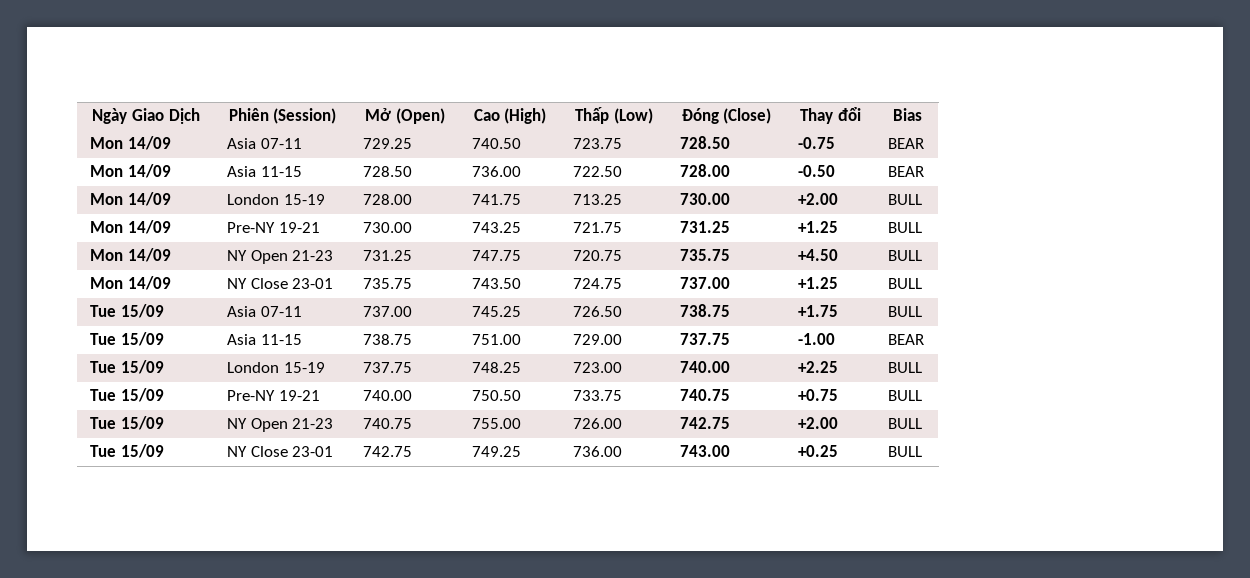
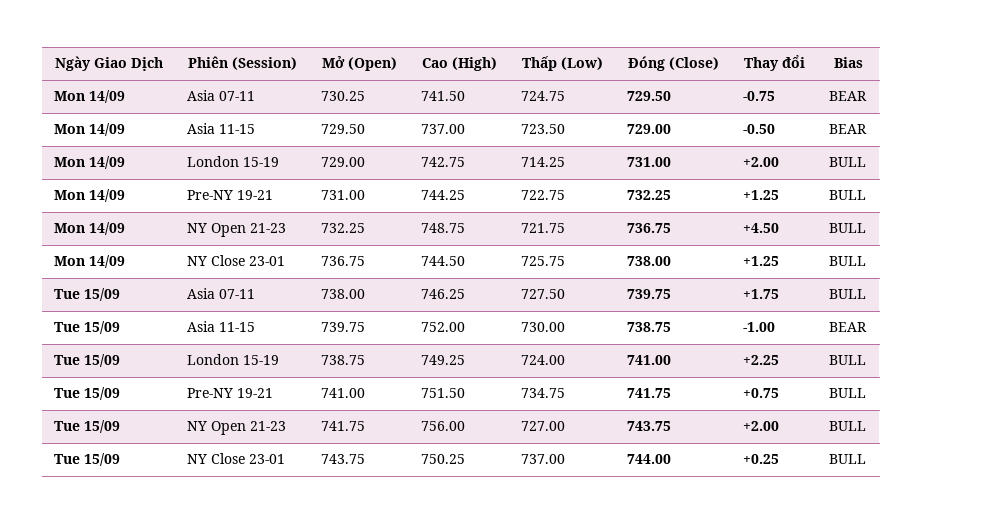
[363,138,413,149] [472,138,522,149] [573,138,623,149] [680,136,731,149] 729.25 | 740.50 | 723.75 | 728.50 -> [320,91,365,101] [420,91,465,101] [520,91,565,101] [626,91,671,101] 730.25 | 741.50 | 724.75 | 729.50
[363,166,413,177] [472,166,522,177] [573,166,623,177] [680,164,731,177] 728.50 | 736.00 | 722.50 | 728.00 -> [320,124,365,134] [420,124,465,134] [520,124,565,134] [626,124,671,134] 729.50 | 737.00 | 723.50 | 729.00
[363,194,413,205] [472,194,522,205] [573,194,623,205] [680,193,731,205] 728.00 | 741.75 | 713.25 | 730.00 -> [320,157,365,167] [420,157,465,167] [520,157,565,167] [626,157,671,167] 729.00 | 742.75 | 714.25 | 731.00
[363,222,413,233] [472,222,522,233] [573,222,623,233] [680,221,731,233] 730.00 | 743.25 | 721.75 | 731.25 -> [320,190,365,200] [420,190,465,200] [520,190,565,200] [626,190,671,200] 731.00 | 744.25 | 722.75 | 732.25
[363,250,413,261] [472,250,522,261] [573,250,623,261] [680,249,731,261] 731.25 | 747.75 | 720.75 | 735.75 -> [320,223,365,233] [420,223,465,233] [520,223,565,233] [626,223,671,233] 732.25 | 748.75 | 721.75 | 736.75
[363,278,413,289] [472,278,522,289] [573,278,623,289] [680,277,731,289] 735.75 | 743.50 | 724.75 | 737.00 -> [320,256,365,266] [420,256,465,266] [520,256,565,266] [626,256,671,266] 736.75 | 744.50 | 725.75 | 738.00
[363,306,413,317] [472,306,522,317] [573,306,623,317] [680,304,731,317] 737.00 | 745.25 | 726.50 | 738.75 -> [320,289,365,299] [420,289,465,299] [520,289,565,299] [626,289,671,299] 738.00 | 746.25 | 727.50 | 739.75
[363,334,413,345] [472,334,522,345] [573,334,623,345] [680,333,731,345] 738.75 | 751.00 | 729.00 | 737.75 -> [320,322,365,332] [420,322,465,332] [520,322,565,332] [626,322,671,332] 739.75 | 752.00 | 730.00 | 738.75
[363,362,413,373] [472,362,522,373] [573,362,623,373] [680,361,731,373] 737.75 | 748.25 | 723.00 | 740.00 -> [320,355,365,365] [420,355,465,365] [520,355,565,365] [626,355,671,365] 738.75 | 749.25 | 724.00 | 741.00
[363,390,413,401] [472,390,522,401] [573,390,623,401] [680,389,731,401] 740.00 | 750.50 | 733.75 | 740.75 -> [320,388,365,398] [420,388,465,398] [520,388,565,398] [626,388,671,398] 741.00 | 751.50 | 734.75 | 741.75
[363,418,413,429] [472,418,522,429] [573,418,623,429] [680,417,731,429] 740.75 | 755.00 | 726.00 | 742.75 -> [320,421,365,431] [420,421,465,431] [520,421,565,431] [626,421,671,431] 741.75 | 756.00 | 727.00 | 743.75
[363,446,413,457] [472,446,522,457] [573,446,623,457] [680,445,731,457] 742.75 | 749.25 | 736.00 | 743.00 -> [320,454,365,464] [420,454,465,464] [520,454,565,464] [626,454,671,464] 743.75 | 750.25 | 737.00 | 744.00

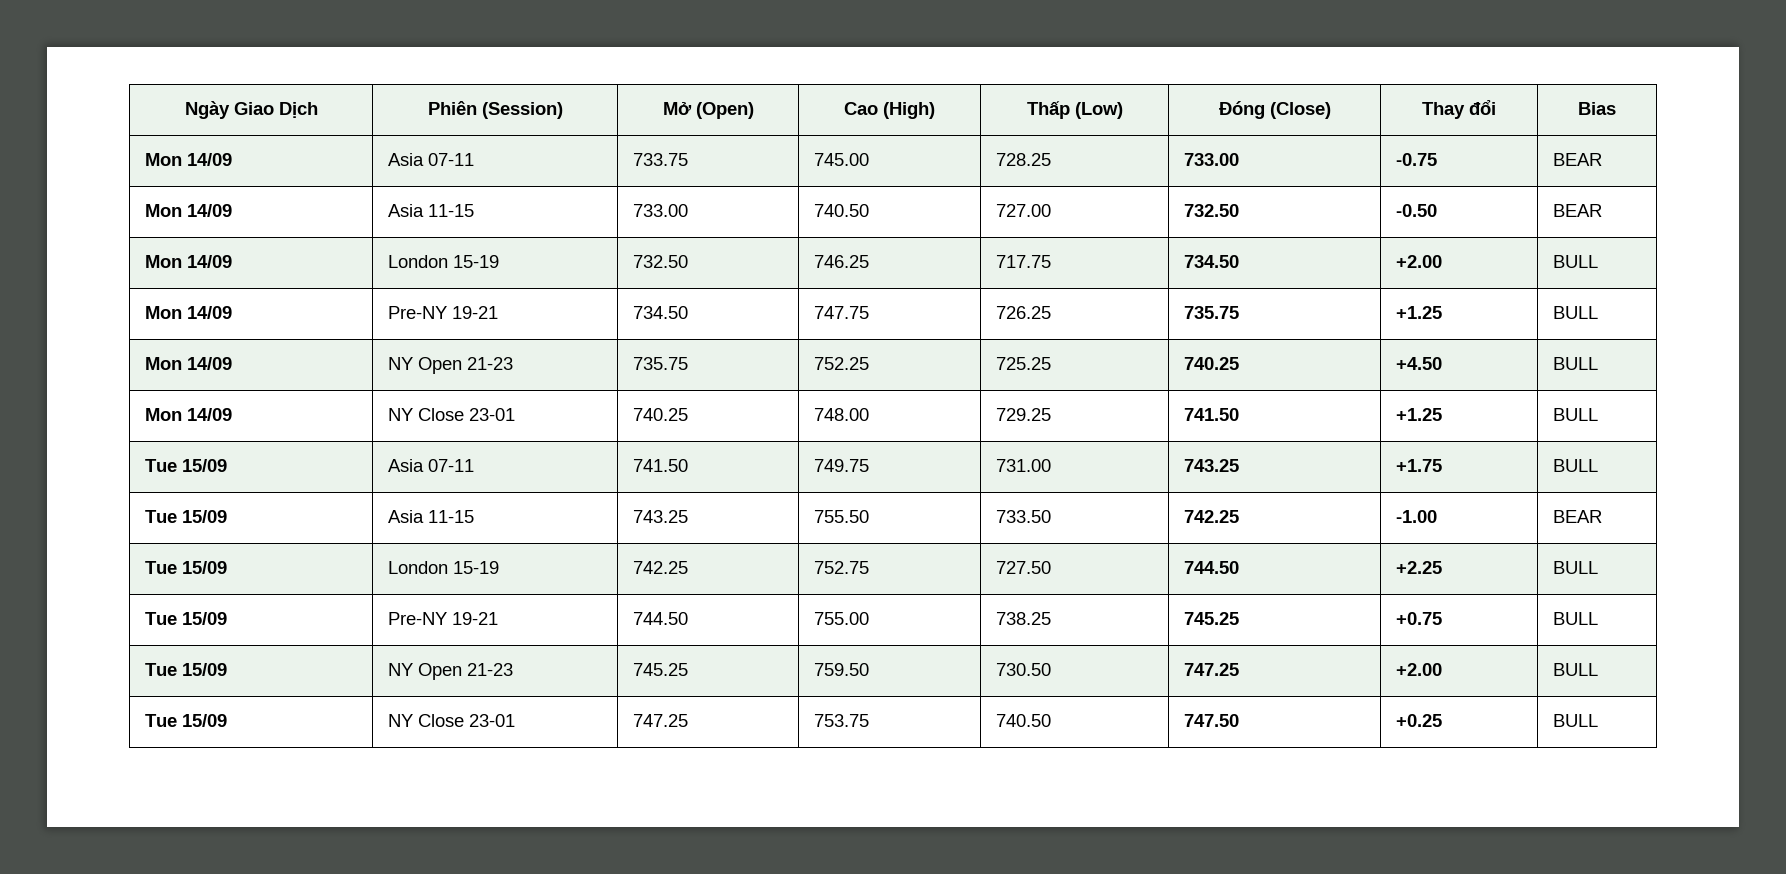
[320,91,365,101] [420,91,465,101] [520,91,565,101] [626,91,671,101] 730.25 | 741.50 | 724.75 | 729.50 -> [633,153,689,166] [814,153,870,166] [996,153,1052,166] [1184,153,1240,166] 733.75 | 745.00 | 728.25 | 733.00
[320,124,365,134] [420,124,465,134] [520,124,565,134] [626,124,671,134] 729.50 | 737.00 | 723.50 | 729.00 -> [633,204,689,217] [814,204,870,217] [996,204,1052,217] [1184,204,1240,217] 733.00 | 740.50 | 727.00 | 732.50
[320,157,365,167] [420,157,465,167] [520,157,565,167] [626,157,671,167] 729.00 | 742.75 | 714.25 | 731.00 -> [633,255,689,268] [814,255,870,268] [996,255,1052,268] [1184,255,1240,268] 732.50 | 746.25 | 717.75 | 734.50
[320,190,365,200] [420,190,465,200] [520,190,565,200] [626,190,671,200] 731.00 | 744.25 | 722.75 | 732.25 -> [633,306,689,319] [814,306,870,319] [996,306,1052,319] [1184,306,1240,319] 734.50 | 747.75 | 726.25 | 735.75
[320,223,365,233] [420,223,465,233] [520,223,565,233] [626,223,671,233] 732.25 | 748.75 | 721.75 | 736.75 -> [633,357,689,370] [814,357,870,370] [996,357,1052,370] [1184,357,1240,370] 735.75 | 752.25 | 725.25 | 740.25
[320,256,365,266] [420,256,465,266] [520,256,565,266] [626,256,671,266] 736.75 | 744.50 | 725.75 | 738.00 -> [633,408,689,421] [814,408,870,421] [996,408,1052,421] [1184,408,1240,421] 740.25 | 748.00 | 729.25 | 741.50
[320,289,365,299] [420,289,465,299] [520,289,565,299] [626,289,671,299] 738.00 | 746.25 | 727.50 | 739.75 -> [633,459,689,472] [814,459,870,472] [996,459,1052,472] [1184,459,1240,472] 741.50 | 749.75 | 731.00 | 743.25
[320,322,365,332] [420,322,465,332] [520,322,565,332] [626,322,671,332] 739.75 | 752.00 | 730.00 | 738.75 -> [633,510,689,523] [814,510,870,523] [996,510,1052,523] [1184,510,1240,523] 743.25 | 755.50 | 733.50 | 742.25
[320,355,365,365] [420,355,465,365] [520,355,565,365] [626,355,671,365] 738.75 | 749.25 | 724.00 | 741.00 -> [633,561,689,574] [814,561,870,574] [996,561,1052,574] [1184,561,1240,574] 742.25 | 752.75 | 727.50 | 744.50
[320,388,365,398] [420,388,465,398] [520,388,565,398] [626,388,671,398] 741.00 | 751.50 | 734.75 | 741.75 -> [633,612,689,625] [814,612,870,625] [996,612,1052,625] [1184,612,1240,625] 744.50 | 755.00 | 738.25 | 745.25
[320,421,365,431] [420,421,465,431] [520,421,565,431] [626,421,671,431] 741.75 | 756.00 | 727.00 | 743.75 -> [633,663,689,676] [814,663,870,676] [996,663,1052,676] [1184,663,1240,676] 745.25 | 759.50 | 730.50 | 747.25
[320,454,365,464] [420,454,465,464] [520,454,565,464] [626,454,671,464] 743.75 | 750.25 | 737.00 | 744.00 -> [633,714,689,727] [814,714,870,727] [996,714,1052,727] [1184,714,1240,727] 747.25 | 753.75 | 740.50 | 747.50

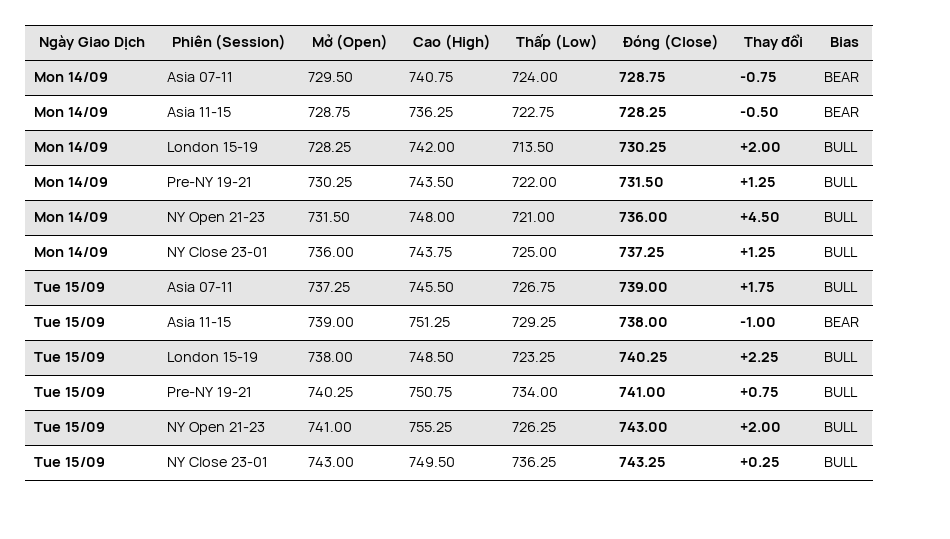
[633,153,689,166] [814,153,870,166] [996,153,1052,166] [1184,153,1240,166] 733.75 | 745.00 | 728.25 | 733.00 -> [307,72,353,82] [408,72,453,82] [511,72,558,82] [618,72,666,82] 729.50 | 740.75 | 724.00 | 728.75
[633,204,689,217] [814,204,870,217] [996,204,1052,217] [1184,204,1240,217] 733.00 | 740.50 | 727.00 | 732.50 -> [307,107,350,117] [408,107,453,117] [511,107,554,117] [618,107,667,117] 728.75 | 736.25 | 722.75 | 728.25
[633,255,689,268] [814,255,870,268] [996,255,1052,268] [1184,255,1240,268] 732.50 | 746.25 | 717.75 | 734.50 -> [307,142,351,152] [408,142,455,152] [511,142,554,152] [618,142,667,152] 728.25 | 742.00 | 713.50 | 730.25
[633,306,689,319] [814,306,870,319] [996,306,1052,319] [1184,306,1240,319] 734.50 | 747.75 | 726.25 | 735.75 -> [307,177,352,187] [408,177,454,187] [511,177,557,187] [618,177,664,187] 730.25 | 743.50 | 722.00 | 731.50
[633,357,689,370] [814,357,870,370] [996,357,1052,370] [1184,357,1240,370] 735.75 | 752.25 | 725.25 | 740.25 -> [307,212,350,222] [408,212,455,222] [511,212,555,222] [618,212,668,222] 731.50 | 748.00 | 721.00 | 736.00
[633,408,689,421] [814,408,870,421] [996,408,1052,421] [1184,408,1240,421] 740.25 | 748.00 | 729.25 | 741.50 -> [307,247,354,257] [408,247,452,257] [511,247,557,257] [618,247,665,257] 736.00 | 743.75 | 725.00 | 737.25
[633,459,689,472] [814,459,870,472] [996,459,1052,472] [1184,459,1240,472] 741.50 | 749.75 | 731.00 | 743.25 -> [307,282,350,292] [408,282,454,292] [511,282,555,292] [618,282,668,292] 737.25 | 745.50 | 726.75 | 739.00
[633,510,689,523] [814,510,870,523] [996,510,1052,523] [1184,510,1240,523] 743.25 | 755.50 | 733.50 | 742.25 -> [307,317,354,327] [408,317,450,327] [511,317,556,327] [618,317,668,327] 739.00 | 751.25 | 729.25 | 738.00
[633,561,689,574] [814,561,870,574] [996,561,1052,574] [1184,561,1240,574] 742.25 | 752.75 | 727.50 | 744.50 -> [307,352,353,362] [408,352,454,362] [511,352,555,362] [618,352,668,362] 738.00 | 748.50 | 723.25 | 740.25
[633,612,689,625] [814,612,870,625] [996,612,1052,625] [1184,612,1240,625] 744.50 | 755.00 | 738.25 | 745.25 -> [307,387,353,397] [408,387,452,397] [511,387,558,397] [618,387,666,397] 740.25 | 750.75 | 734.00 | 741.00
[633,663,689,676] [814,663,870,676] [996,663,1052,676] [1184,663,1240,676] 745.25 | 759.50 | 730.50 | 747.25 -> [307,422,352,432] [408,422,452,432] [511,422,556,432] [618,422,668,432] 741.00 | 755.25 | 726.25 | 743.00
[633,714,689,727] [814,714,870,727] [996,714,1052,727] [1184,714,1240,727] 747.25 | 753.75 | 740.50 | 747.50 -> [307,457,354,467] [408,457,455,467] [511,457,556,467] [618,457,666,467] 743.00 | 749.50 | 736.25 | 743.25

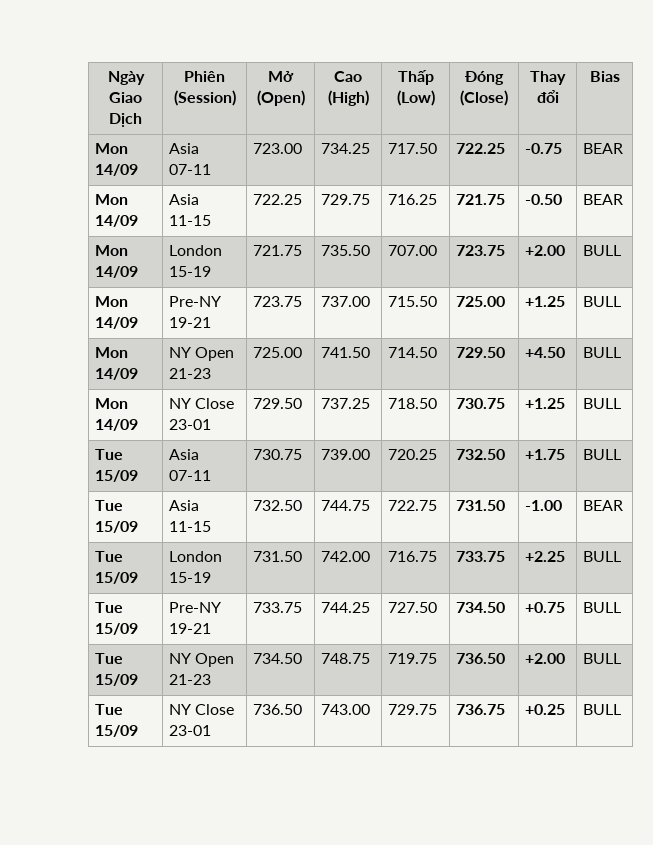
[307,72,353,82] [408,72,453,82] [511,72,558,82] [618,72,666,82] 729.50 | 740.75 | 724.00 | 728.75 -> [253,143,303,154] [321,143,371,154] [388,143,438,154] [456,143,506,154] 723.00 | 734.25 | 717.50 | 722.25
[307,107,350,117] [408,107,453,117] [511,107,554,117] [618,107,667,117] 728.75 | 736.25 | 722.75 | 728.25 -> [253,194,303,205] [321,194,371,205] [388,194,438,205] [456,194,506,205] 722.25 | 729.75 | 716.25 | 721.75
[307,142,351,152] [408,142,455,152] [511,142,554,152] [618,142,667,152] 728.25 | 742.00 | 713.50 | 730.25 -> [253,245,303,256] [321,245,371,256] [388,245,438,256] [456,245,506,256] 721.75 | 735.50 | 707.00 | 723.75
[307,177,352,187] [408,177,454,187] [511,177,557,187] [618,177,664,187] 730.25 | 743.50 | 722.00 | 731.50 -> [253,296,303,307] [321,296,371,307] [388,296,438,307] [456,296,506,307] 723.75 | 737.00 | 715.50 | 725.00
[307,212,350,222] [408,212,455,222] [511,212,555,222] [618,212,668,222] 731.50 | 748.00 | 721.00 | 736.00 -> [253,347,303,358] [321,347,371,358] [388,347,438,358] [456,347,506,358] 725.00 | 741.50 | 714.50 | 729.50
[307,247,354,257] [408,247,452,257] [511,247,557,257] [618,247,665,257] 736.00 | 743.75 | 725.00 | 737.25 -> [253,398,303,409] [321,398,371,409] [388,398,438,409] [456,398,506,409] 729.50 | 737.25 | 718.50 | 730.75
[307,282,350,292] [408,282,454,292] [511,282,555,292] [618,282,668,292] 737.25 | 745.50 | 726.75 | 739.00 -> [253,449,303,460] [321,449,371,460] [388,449,438,460] [456,449,506,460] 730.75 | 739.00 | 720.25 | 732.50
[307,317,354,327] [408,317,450,327] [511,317,556,327] [618,317,668,327] 739.00 | 751.25 | 729.25 | 738.00 -> [253,500,303,511] [321,500,371,511] [388,500,438,511] [456,500,506,511] 732.50 | 744.75 | 722.75 | 731.50
[307,352,353,362] [408,352,454,362] [511,352,555,362] [618,352,668,362] 738.00 | 748.50 | 723.25 | 740.25 -> [253,551,303,562] [321,551,371,562] [388,551,438,562] [456,551,506,562] 731.50 | 742.00 | 716.75 | 733.75
[307,387,353,397] [408,387,452,397] [511,387,558,397] [618,387,666,397] 740.25 | 750.75 | 734.00 | 741.00 -> [253,602,303,613] [321,602,371,613] [388,602,438,613] [456,602,506,613] 733.75 | 744.25 | 727.50 | 734.50
[307,422,352,432] [408,422,452,432] [511,422,556,432] [618,422,668,432] 741.00 | 755.25 | 726.25 | 743.00 -> [253,653,303,664] [321,653,371,664] [388,653,438,664] [456,653,506,664] 734.50 | 748.75 | 719.75 | 736.50
[307,457,354,467] [408,457,455,467] [511,457,556,467] [618,457,666,467] | 743.00 | 749.50 | 736.25 | 743.25 -> [253,704,303,715] [321,704,371,715] [388,704,438,715] [456,704,506,715] | 736.50 | 743.00 | 729.75 | 736.75

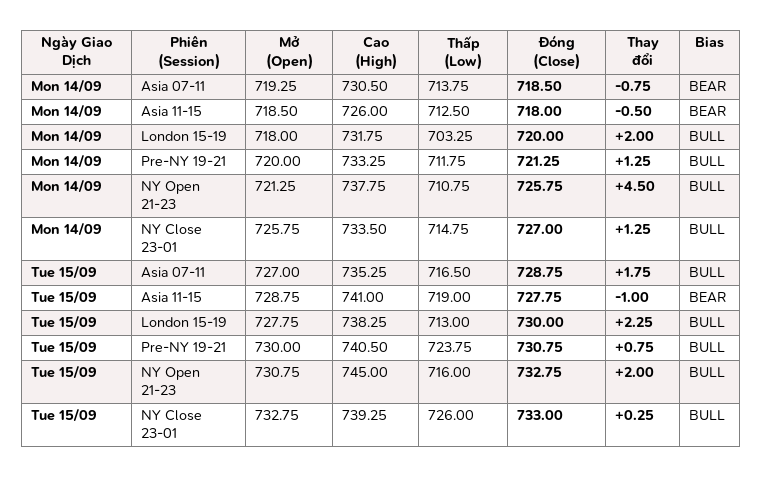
[253,143,303,154] [321,143,371,154] [388,143,438,154] [456,143,506,154] 723.00 | 734.25 | 717.50 | 722.25 -> [255,81,298,91] [342,81,389,91] [428,81,470,91] [517,81,563,91] 719.25 | 730.50 | 713.75 | 718.50
[253,194,303,205] [321,194,371,205] [388,194,438,205] [456,194,506,205] 722.25 | 729.75 | 716.25 | 721.75 -> [255,106,299,116] [342,106,389,116] [428,106,471,116] [517,106,563,116] 718.50 | 726.00 | 712.50 | 718.00
[253,245,303,256] [321,245,371,256] [388,245,438,256] [456,245,506,256] 721.75 | 735.50 | 707.00 | 723.75 -> [255,131,299,141] [342,131,384,141] [428,131,474,141] [517,131,565,141] 718.00 | 731.75 | 703.25 | 720.00
[253,296,303,307] [321,296,371,307] [388,296,438,307] [456,296,506,307] 723.75 | 737.00 | 715.50 | 725.00 -> [255,156,302,166] [342,156,387,166] [428,156,467,166] [517,156,561,166] 720.00 | 733.25 | 711.75 | 721.25
[253,347,303,358] [321,347,371,358] [388,347,438,358] [456,347,506,358] 725.00 | 741.50 | 714.50 | 729.50 -> [255,181,297,191] [342,181,387,191] [428,181,471,191] [517,181,564,191] 721.25 | 737.75 | 710.75 | 725.75
[253,398,303,409] [321,398,371,409] [388,398,438,409] [456,398,506,409] 729.50 | 737.25 | 718.50 | 730.75 -> [255,224,301,234] [342,224,388,234] [428,224,470,234] [517,224,564,234] 725.75 | 733.50 | 714.75 | 727.00
[253,449,303,460] [321,449,371,460] [388,449,438,460] [456,449,506,460] 730.75 | 739.00 | 720.25 | 732.50 -> [255,267,301,277] [342,267,388,277] [428,267,472,277] [517,267,564,277] 727.00 | 735.25 | 716.50 | 728.75
[253,500,303,511] [321,500,371,511] [388,500,438,511] [456,500,506,511] 732.50 | 744.75 | 722.75 | 731.50 -> [255,292,301,302] [342,292,385,302] [428,292,472,302] [517,292,563,302] 728.75 | 741.00 | 719.00 | 727.75
[253,551,303,562] [321,551,371,562] [388,551,438,562] [456,551,506,562] 731.50 | 742.00 | 716.75 | 733.75 -> [255,317,300,327] [342,317,388,327] [428,317,471,327] [517,317,565,327] 727.75 | 738.25 | 713.00 | 730.00
[253,602,303,613] [321,602,371,613] [388,602,438,613] [456,602,506,613] 733.75 | 744.25 | 727.50 | 734.50 -> [255,342,302,352] [342,342,389,352] [428,342,473,352] [517,342,564,352] 730.00 | 740.50 | 723.75 | 730.75
[253,653,303,664] [321,653,371,664] [388,653,438,664] [456,653,506,664] 734.50 | 748.75 | 719.75 | 736.50 -> [255,367,301,377] [342,367,389,377] [428,367,472,377] [517,367,563,377] 730.75 | 745.00 | 716.00 | 732.75
[253,704,303,715] [321,704,371,715] [388,704,438,715] [456,704,506,715] 736.50 | 743.00 | 729.75 | 736.75 -> [255,410,300,420] [342,410,388,420] [428,410,475,420] [517,410,564,420] 732.75 | 739.25 | 726.00 | 733.00

